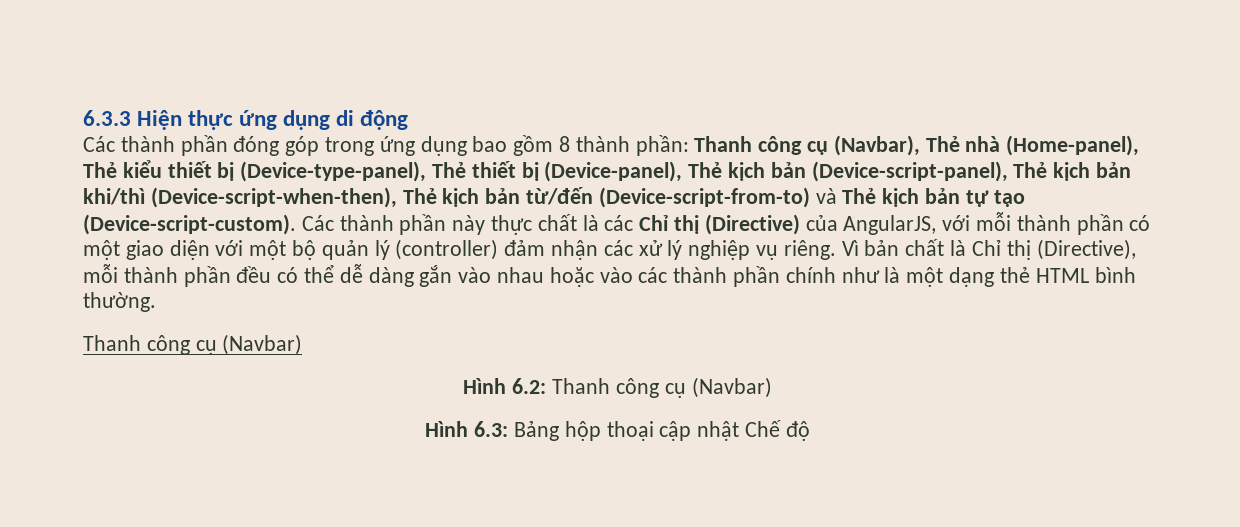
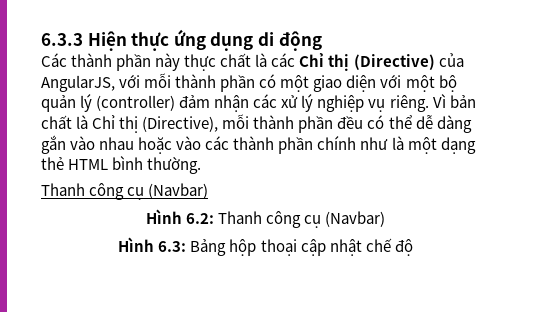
[233,135,1140,156] [83,160,1132,182] [83,187,1025,208] [83,214,447,235] đóng góp trong ứng dụng bao gồm 8 thành phần: Thanh công cụ (Navbar), Thẻ nhà (Home-panel), Thẻ kiểu thiết bị (Device-type-panel), Thẻ thiết bị (Device-panel), Thẻ kịch bản (Device-script-panel), Thẻ kịch bản khi/thì (Device-script-when-then), Thẻ kịch bản từ/đến (Device-script-from-to) và Thẻ kịch bản tự tạo (Device-script-custom). Các thành phần -> (152, 62) none
[744,420,781,437] Chế -> [365,238,392,252] chế

